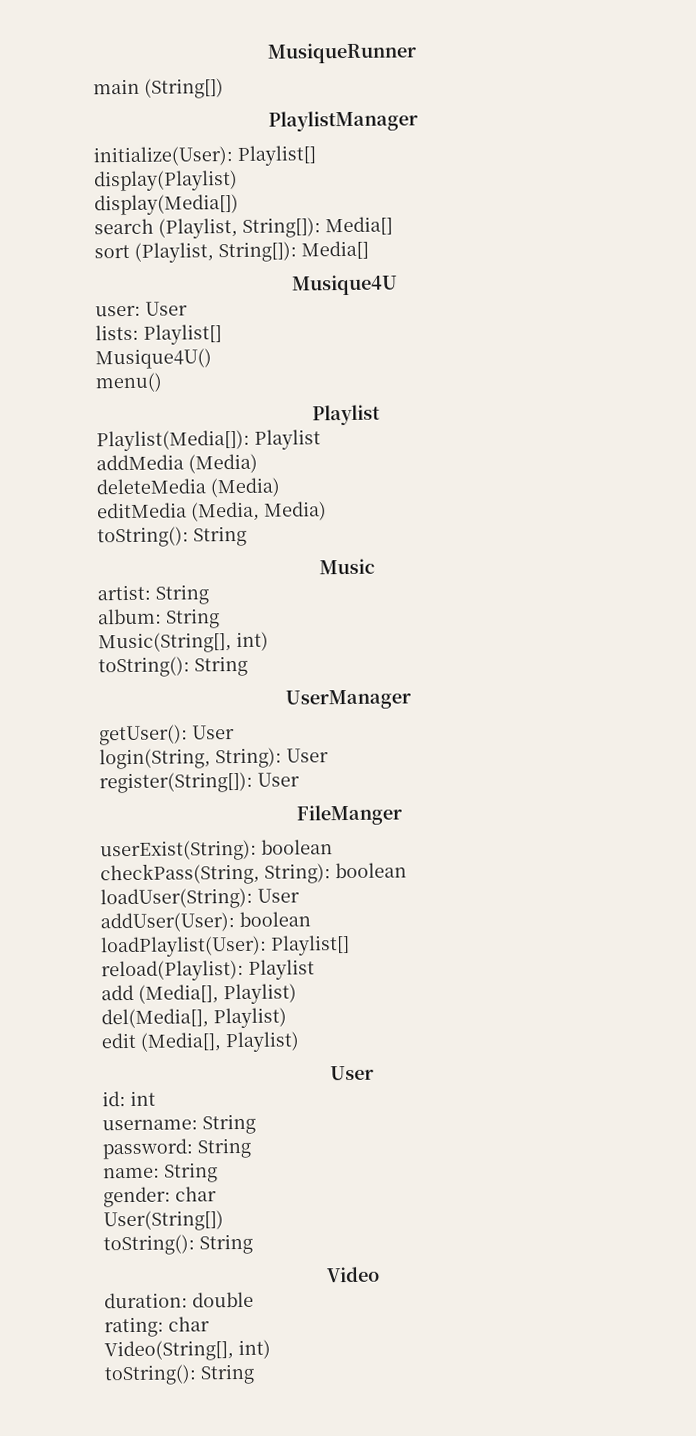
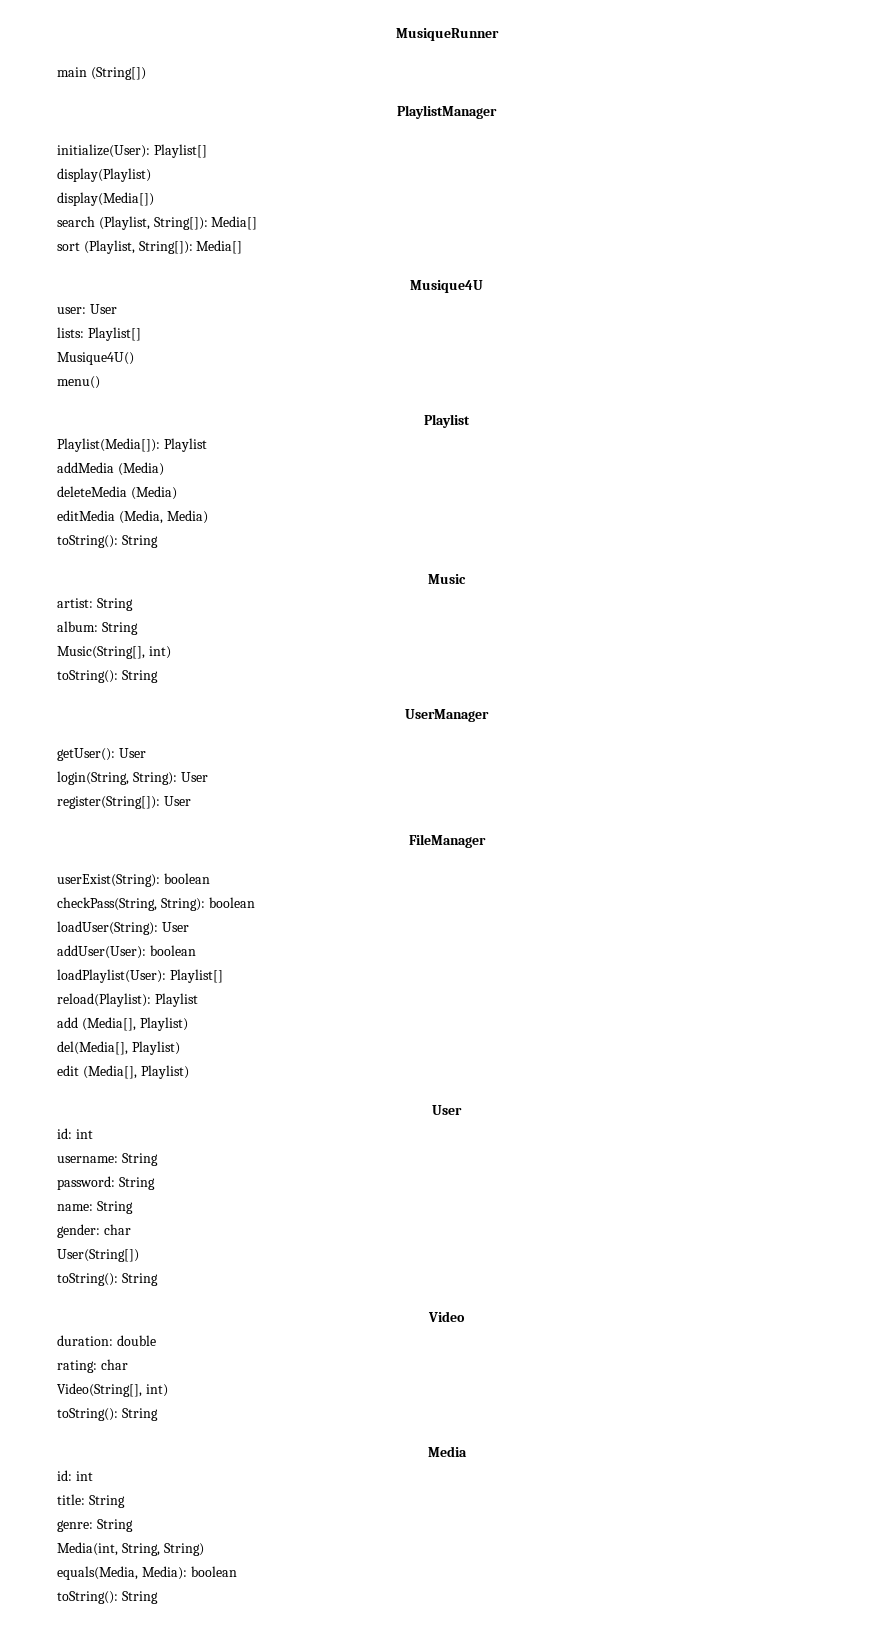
[295,804,402,826] FileManger -> [408,834,486,848] FileManager
(255, 1374) none -> [427,1446,467,1457] [57,1470,93,1481] [57,1494,125,1508] [57,1519,133,1532] [57,1542,204,1556] [57,1566,237,1580] [57,1591,158,1604] // Media // id: int // title: String // genre: String // Media(int, String, String) // equals(Media, Media): boolean // toString(): String

